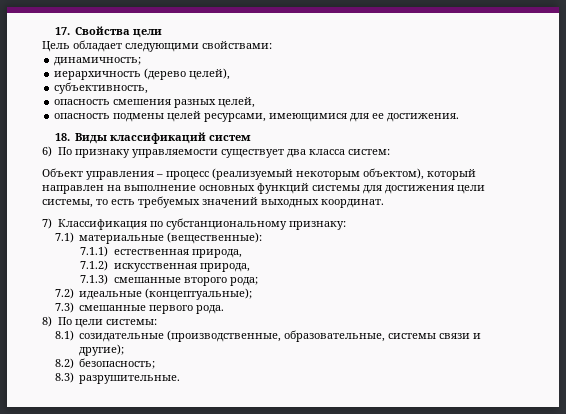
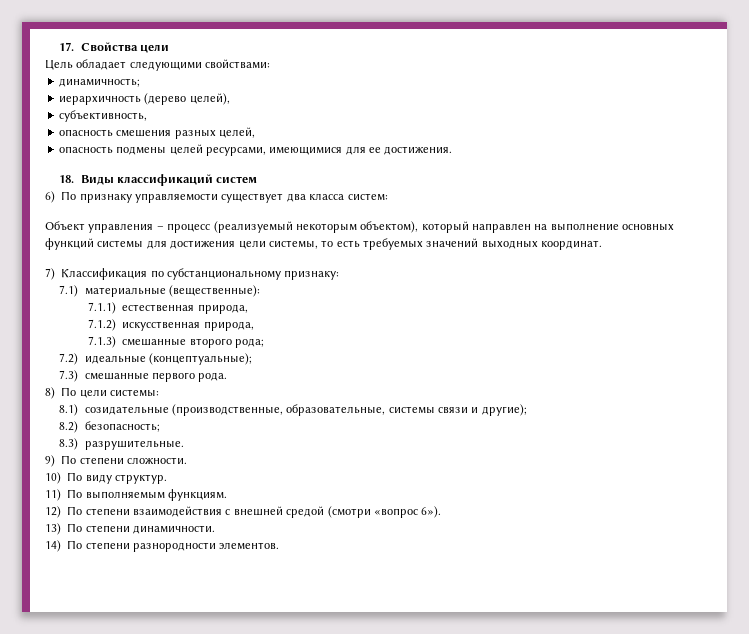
(181, 379) none -> [45,455,187,467] [45,472,167,484] [45,489,227,501] [45,506,442,518] [45,523,215,535] [45,540,280,552] // 9) По степени сложности. // 10) По виду структур. // 11) По выполняемым функциям. // 12) По степени взаимодействия с внешней средой (смотри «вопрос 6»). // 13) По степени динамичности. // 14) По степени разнородности элементов.

